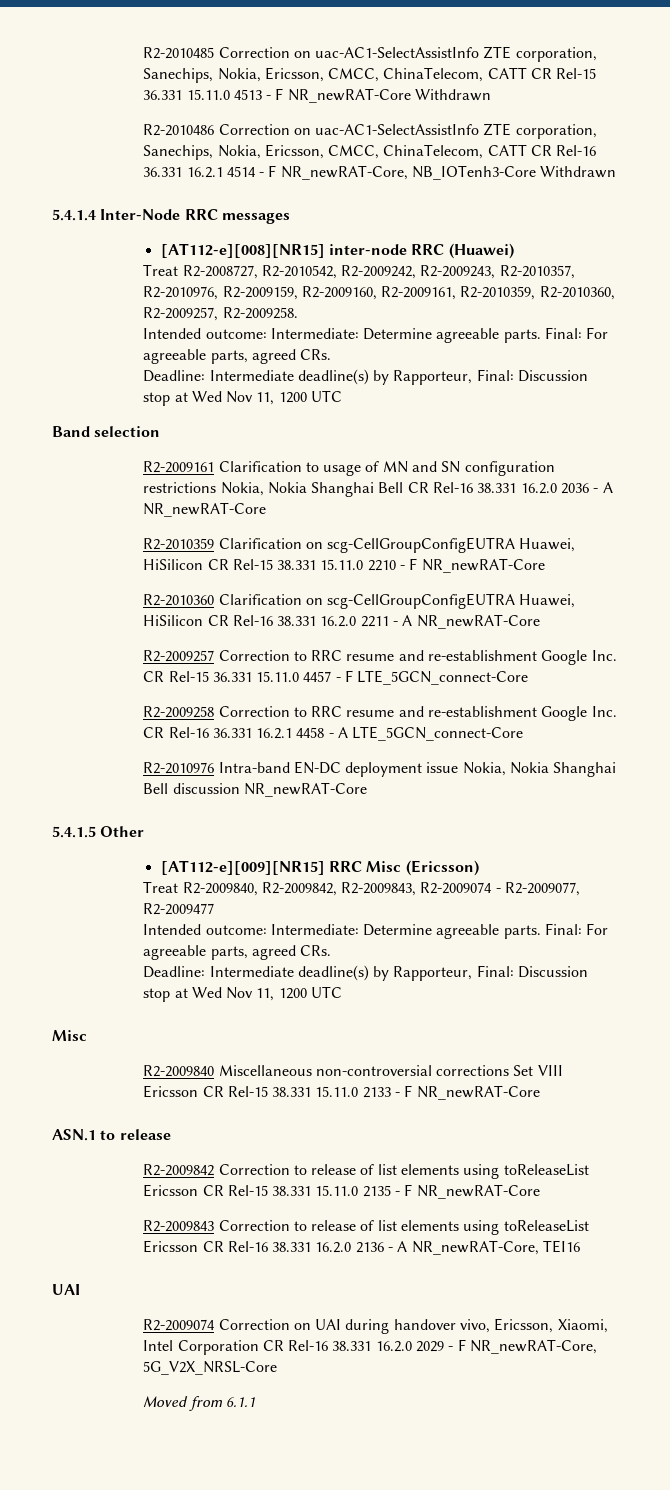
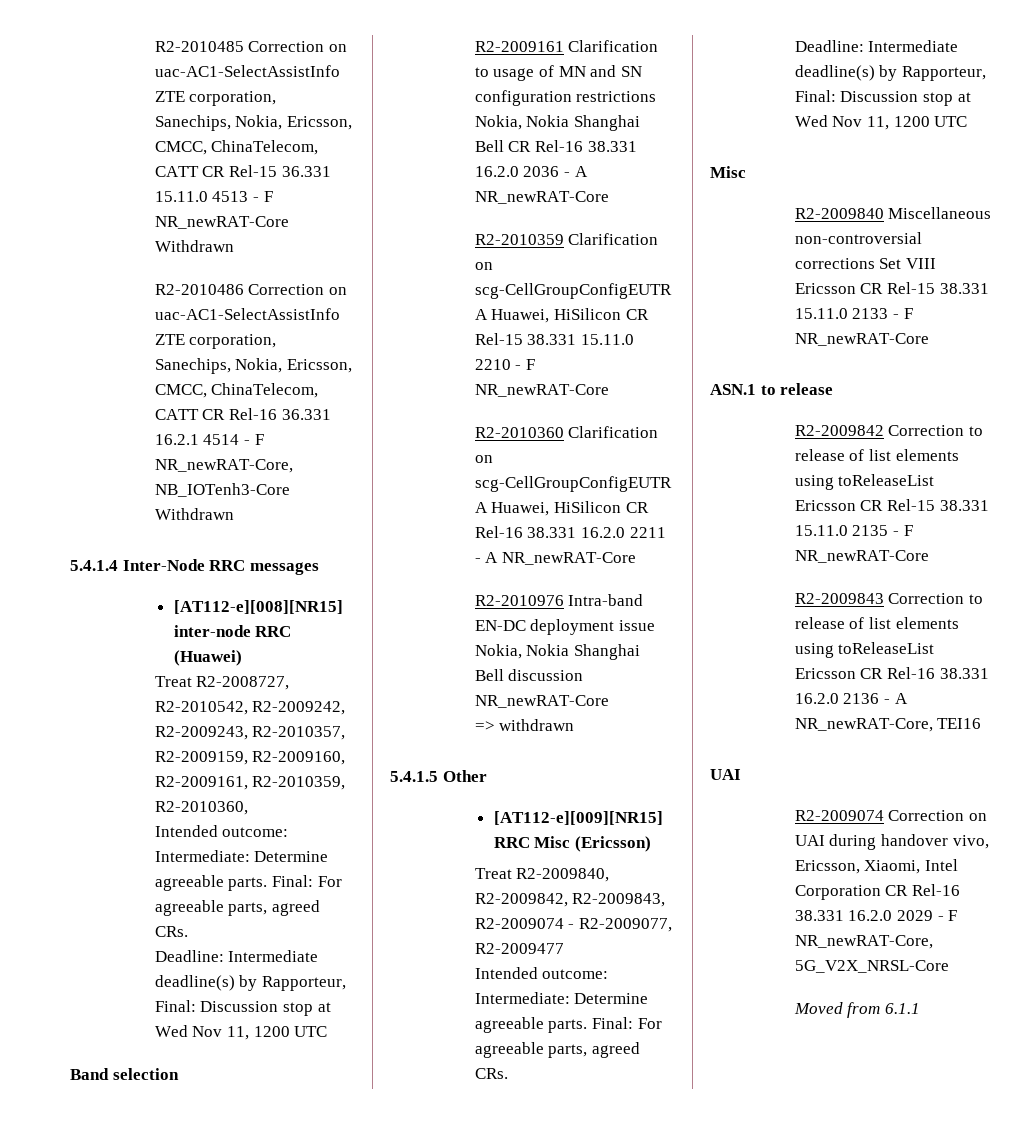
[143,286,219,300] R2-2010976, -> (346, 733) none
[143,307,298,321] R2-2009257, R2-2009258. -> (248, 808) none
[143,650,617,665] [143,670,529,685] [143,706,617,721] [143,726,524,741] // R2-2009257 Correction to RRC resume and re-establishment Google Inc. CR Rel-15 36.331 15.11.0 4457 - F LTE_5GCN_connect-Core // R2-2009258 Correction to RRC resume and re-establishment Google Inc. CR Rel-16 36.331 16.2.1 4458 - A LTE_5GCN_connect-Core -> (637, 558) none
(367, 789) none -> [474,719,575,731] // => withdrawn

